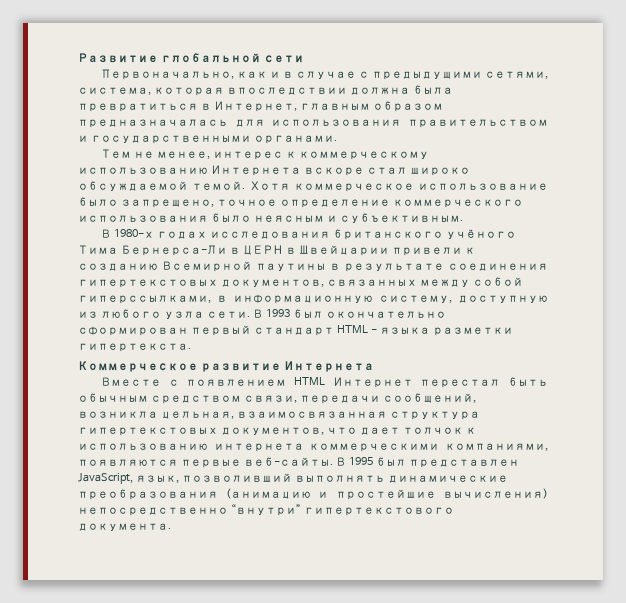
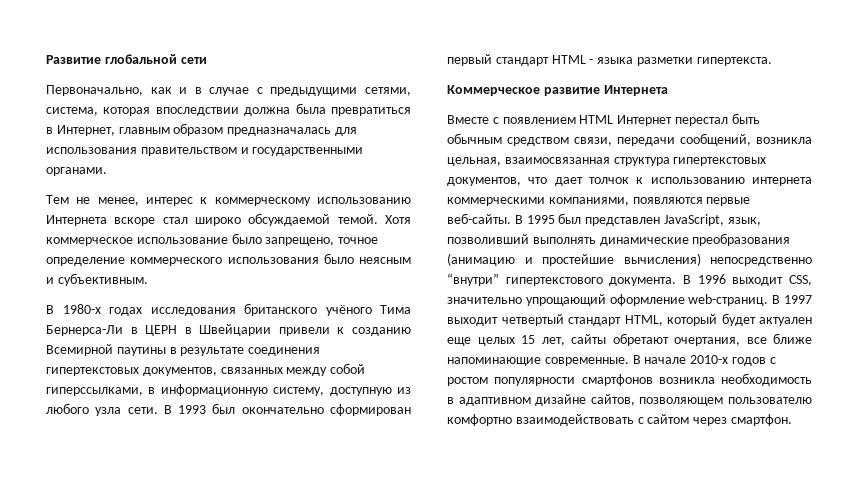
(171, 527) none -> [683,274,812,286] [447,294,812,306] [447,313,812,326] [447,333,812,346] [447,355,776,366] [447,373,812,386] [447,394,812,406] [447,414,792,426] В 1996 выходит CSS, значительно упрощающий оформление web-страниц. В 1997 выходит четвертый стандарт HTML, который будет актуален еще целых 15 лет, сайты обретают очертания, все ближе напоминающие современные. В начале 2010-х годов с ростом популярности смартфонов возникла необходимость в адаптивном дизайне сайтов, позволяющем пользователю комфортно взаимодействовать с сайтом через смартфон.

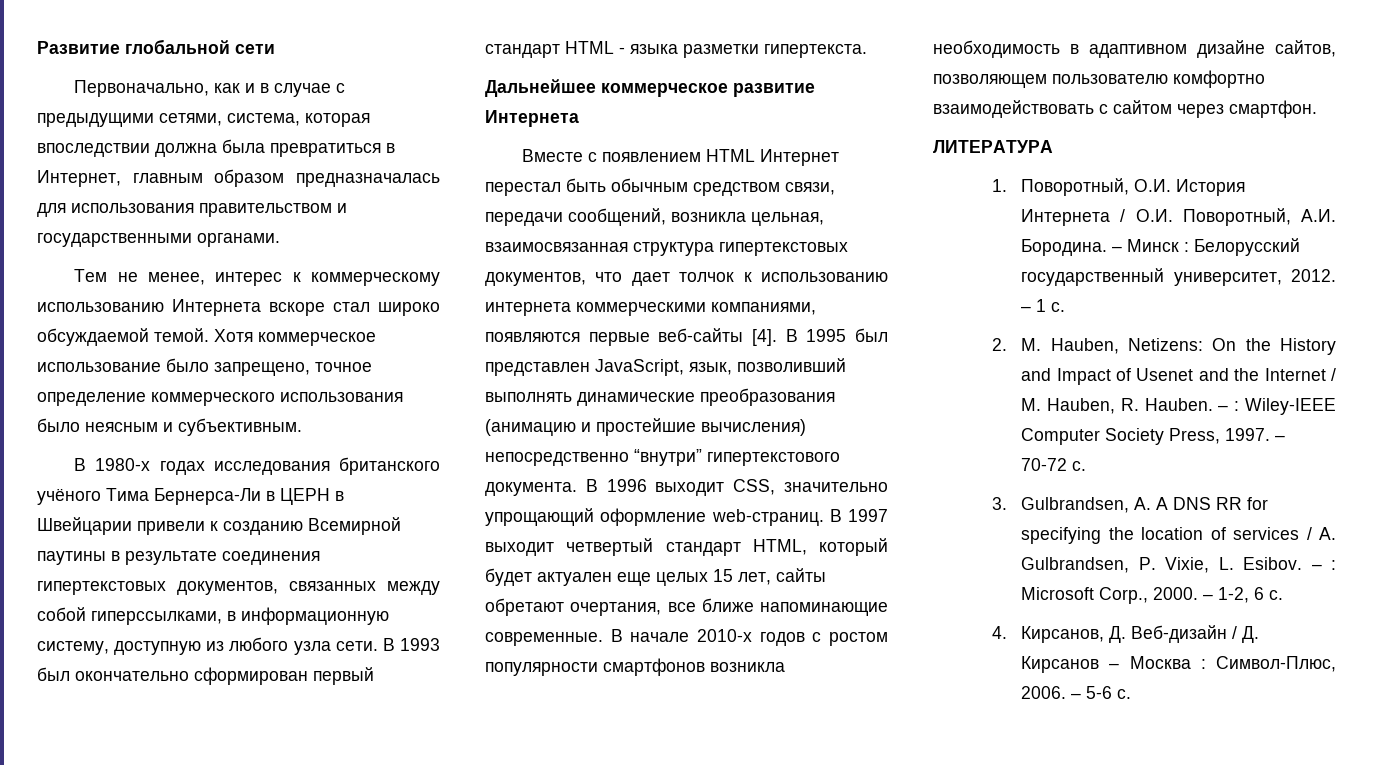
[447,85,540,96] Коммерческое -> [485,79,728,97] Дальнейшее коммерческое
[447,213,511,224] веб-сайты. -> [658,328,777,346] веб-сайты [4].
(792, 420) none -> [933,140,1053,153] [991,178,1246,196] [1021,208,1336,226] [1021,238,1301,256] [1021,268,1336,286] [1021,299,1066,312] [991,338,1336,355] [1021,368,1336,385] [1021,398,1336,415] [1021,428,1286,445] [1021,458,1087,471] [991,497,1269,513] [1021,527,1336,544] [1021,557,1336,573] [1021,587,1284,604] [991,625,1260,643] [1021,656,1336,673] [1021,686,1132,699] // ЛИТЕРАТУРА // 1. Поворотный, О.И. История Интернета / О.И. Поворотный, А.И. Бородина. – Минск : Белорусский государственный университет, 2012. – 1 с. // 2. M. Hauben, Netizens: On the History and Impact of Usenet and the Internet / M. Hauben, R. Hauben. – : Wiley-IEEE Computer Society Press, 1997. – 70-72 с. // 3. Gulbrandsen, A. A DNS RR for specifying the location of services / A. Gulbrandsen, P. Vixie, L. Esibov. – : Microsoft Corp., 2000. – 1-2, 6 с. // 4. Кирсанов, Д. Веб-дизайн / Д. Кирсанов – Москва : Символ-Плюс, 2006. – 5-6 с.

